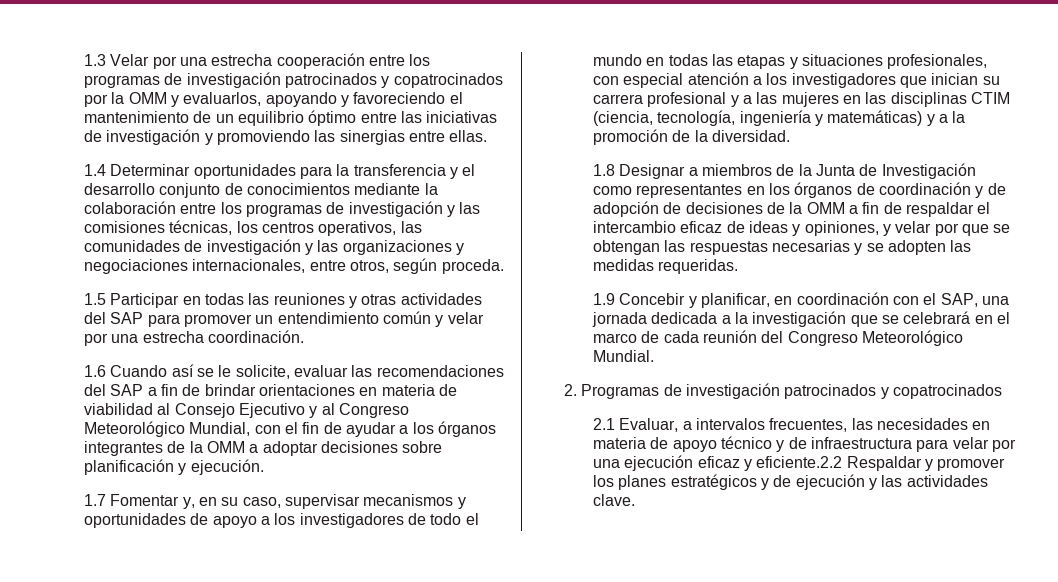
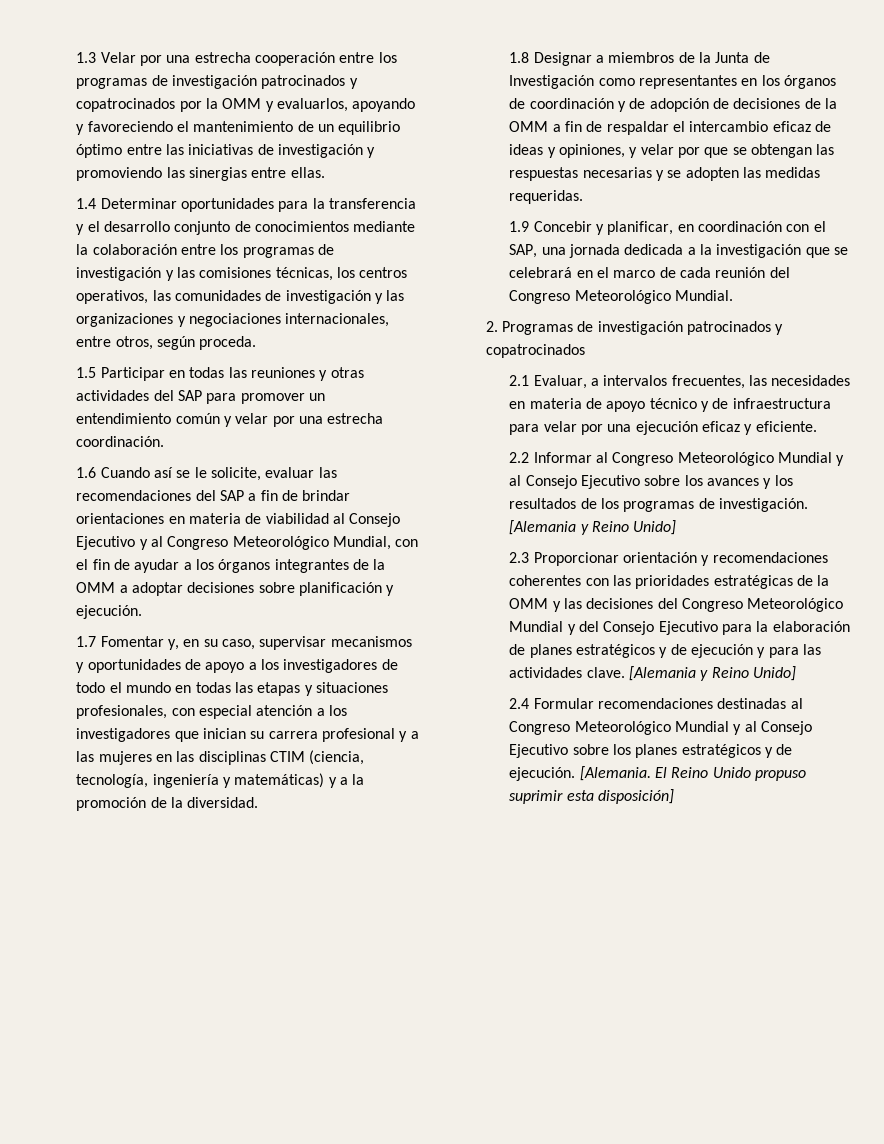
[756,456,1006,471] [592,475,614,487] eficiente.2.2 Respaldar y promover los -> [755,421,817,432] [509,452,845,466] [509,475,793,489] [509,498,809,512] [509,520,677,535] [509,552,828,566] [509,575,830,589] [509,598,844,612] [509,621,850,635] [509,644,526,655] eficiente. // 2.2 Informar al Congreso Meteorológico Mundial y al Consejo Ejecutivo sobre los avances y los resultados de los programas de investigación. [Alemania y Reino Unido] // 2.3 Proporcionar orientación y recomendaciones coherentes con las prioridades estratégicas de la OMM y las decisiones del Congreso Meteorológico Mundial y del Consejo Ejecutivo para la elaboración de
(877, 484) none -> [768,647,799,658] para
(635, 500) none -> [629,666,797,681] [509,698,803,709] [509,721,813,735] [509,744,793,758] [509,766,807,781] [509,789,675,804] [Alemania y Reino Unido] // 2.4 Formular recomendaciones destinadas al Congreso Meteorológico Mundial y al Consejo Ejecutivo sobre los planes estratégicos y de ejecución. [Alemania. El Reino Unido propuso suprimir esta disposición]

